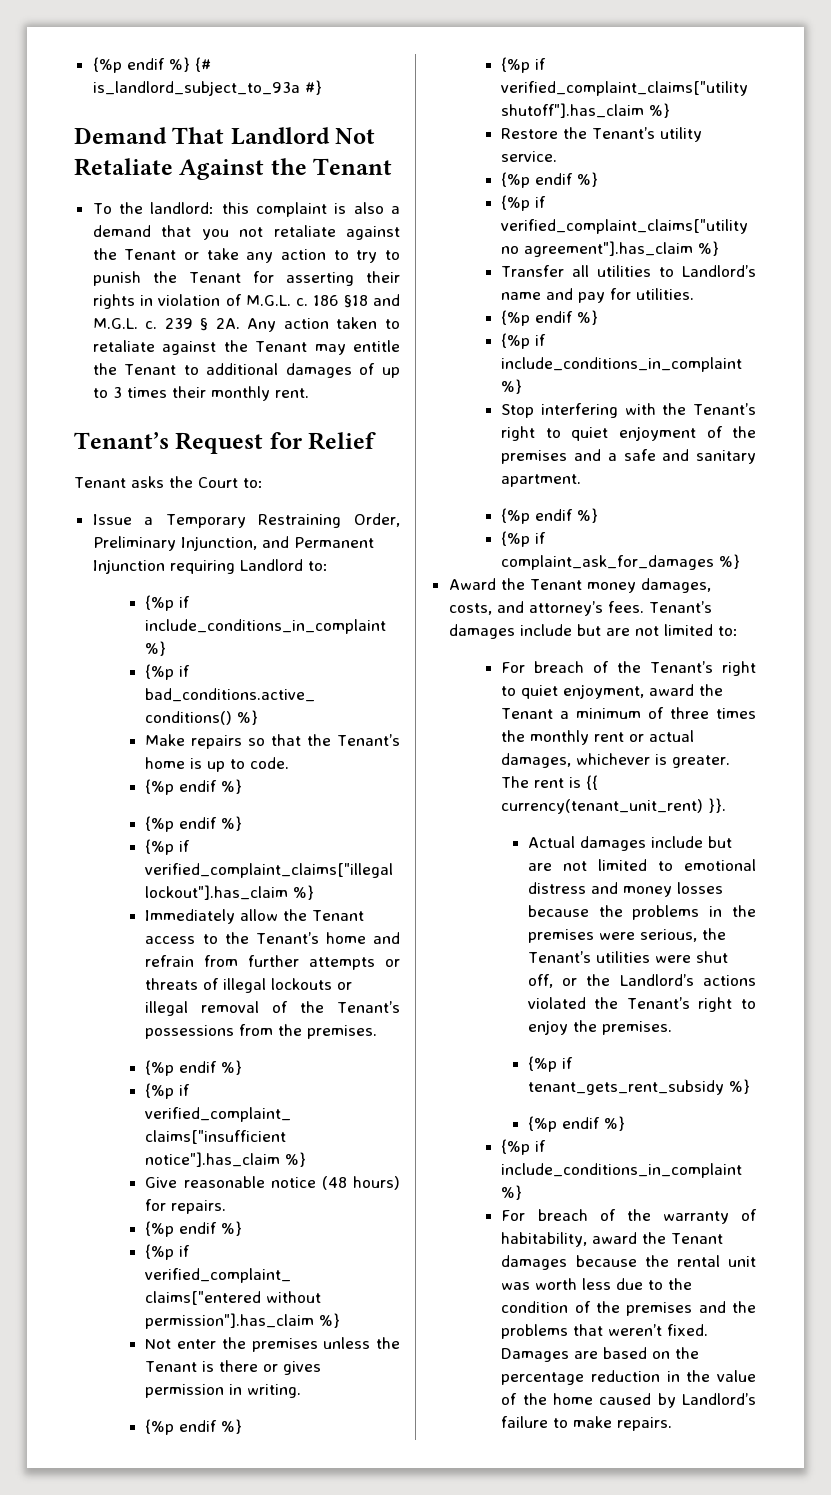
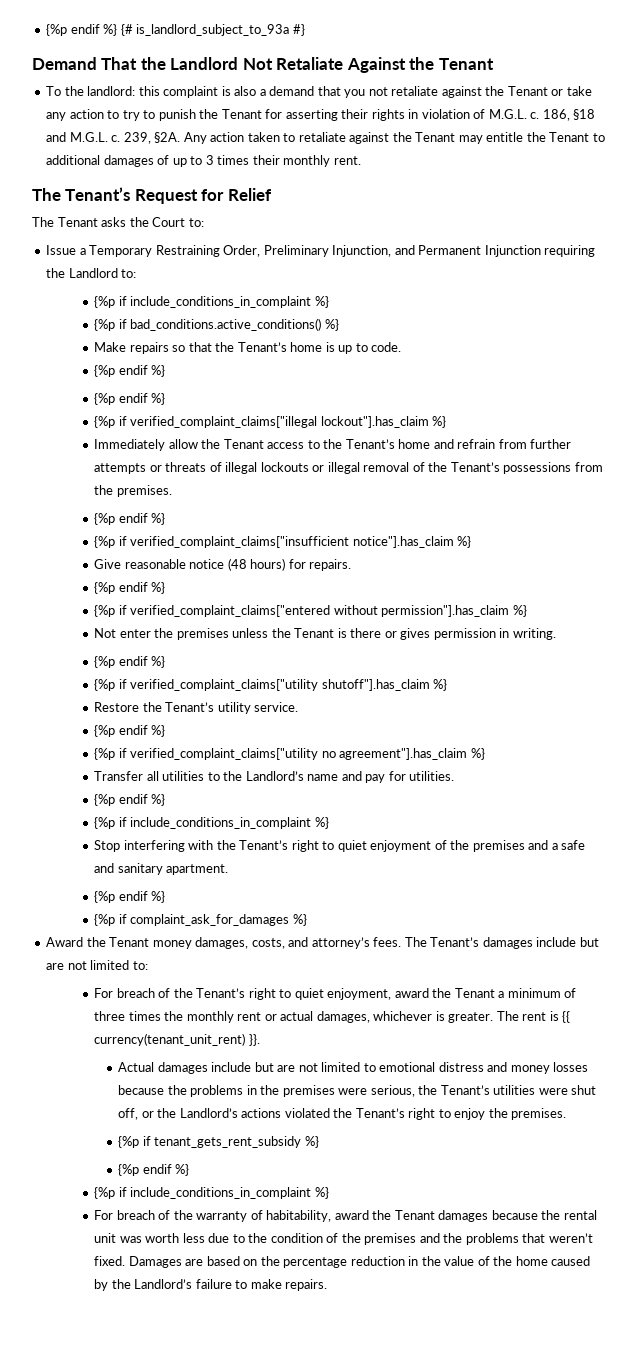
(225, 135) none -> [140,57,166,70] the
[313,295,339,306] 186 -> [542,109,570,121] 186,
[164,318,240,331] 239 § 2A. -> [123,132,181,144] 239, §2A.
(309, 393) none -> [32,188,61,201] The
(377, 441) none -> [32,217,54,227] The
(235, 567) none -> [46,268,66,278] the
(675, 272) none -> [223,771,243,781] the
(644, 607) none -> [404,937,427,947] The
(676, 1400) none -> [111,1279,131,1289] the

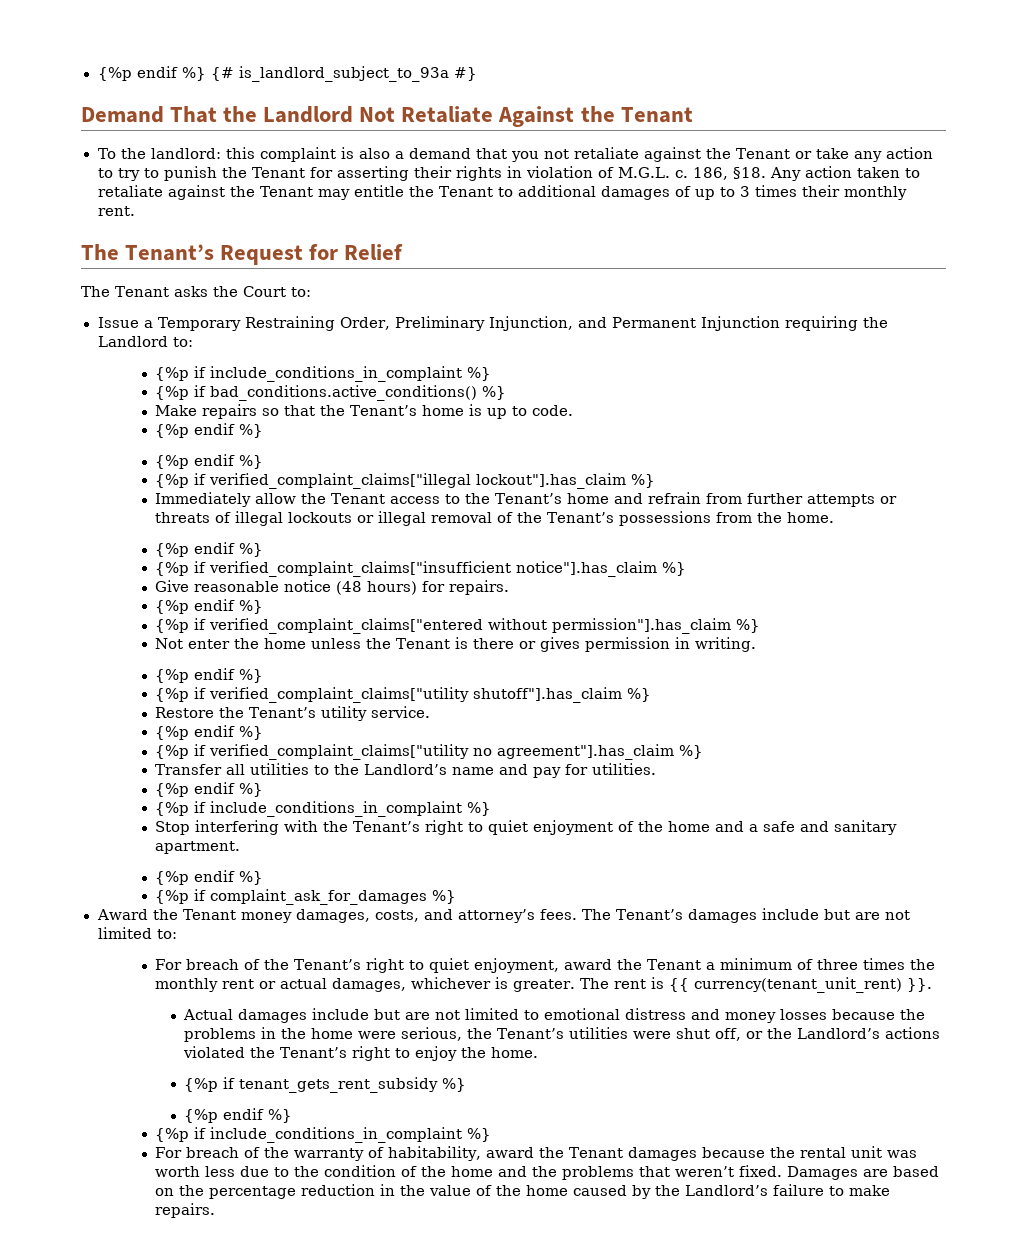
[573,109,596,120] [46,132,181,144] §18 and M.G.L. c. 239, §2A. -> [733,167,767,179] §18.
[116,485,172,497] premises. -> [787,512,835,523] home.
[176,628,229,640] premises -> [264,638,307,649] home
[472,840,525,852] premises -> [668,821,711,832] home
[282,1085,335,1097] premises -> [311,1028,354,1039] home
[511,1108,567,1120] premises. -> [491,1047,539,1058] home.
[364,1233,417,1245] premises -> [451,1166,494,1177] home

